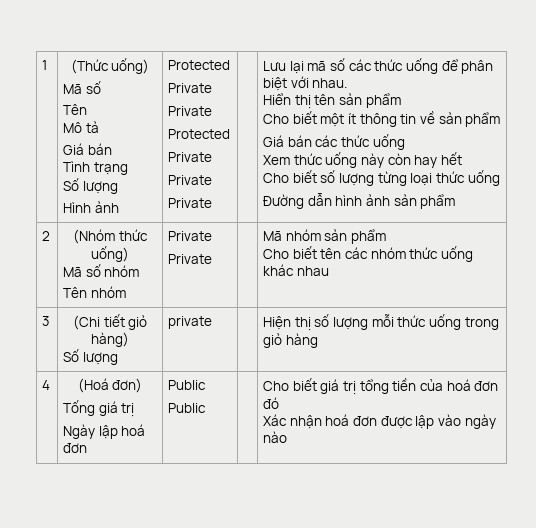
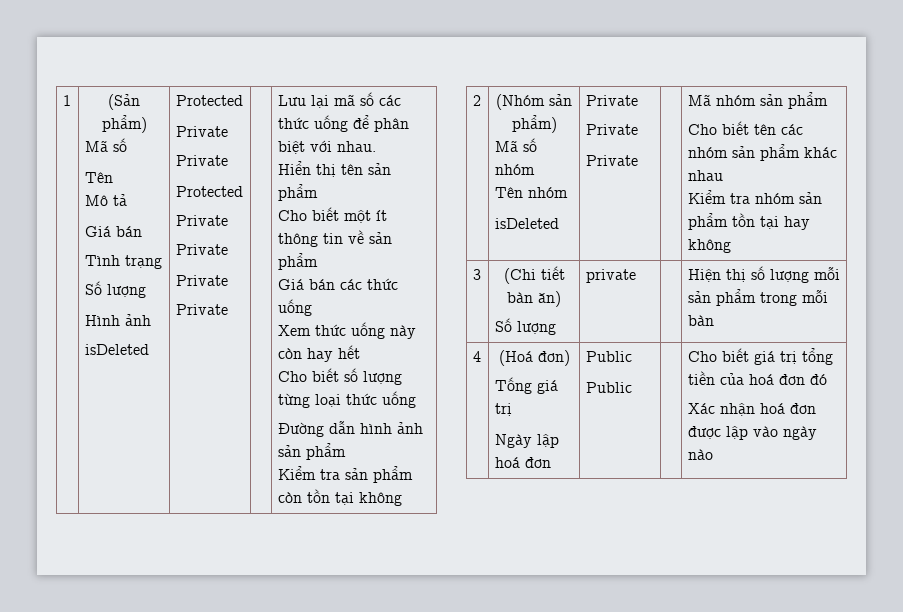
[42,60,48,70] [70,58,150,74] 1 | (Thức uống) -> [62,95,71,106] [108,94,140,110] [101,115,147,133] 1 | (Sản phẩm)
(119, 207) none -> [84,344,149,355] // isDeleted
(213, 203) none -> [175,304,228,315] // Private
(456, 201) none -> [277,466,413,483] [277,489,402,506] // Kiểm tra sản phẩm còn tồn tại không
[118,229,148,241] [91,246,129,262] thức uống) -> [549,94,572,106] [511,115,557,133] sản phẩm)
[168,231,213,241] [168,254,213,264] | Private // Private -> [494,218,559,229] [585,95,638,106] [585,124,638,135] [585,155,638,166] // isDeleted | Private // Private // Private
[409,246,473,262] thức uống -> [731,144,800,161] sản phẩm
(329, 271) none -> [687,190,822,204] [687,213,810,230] [687,239,731,253] // Kiểm tra nhóm sản phẩm tồn tại hay không
[128,315,148,330] [91,332,129,347] giỏ hàng) -> [507,291,561,307] bàn ăn)
[397,314,499,330] [263,333,318,348] thức uống trong giỏ hàng -> [687,289,828,306] [687,315,714,326] sản phẩm trong mỗi bàn

